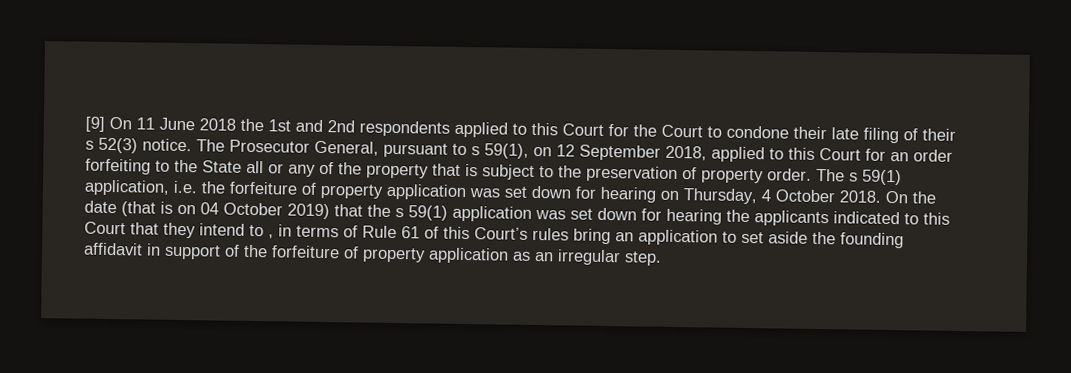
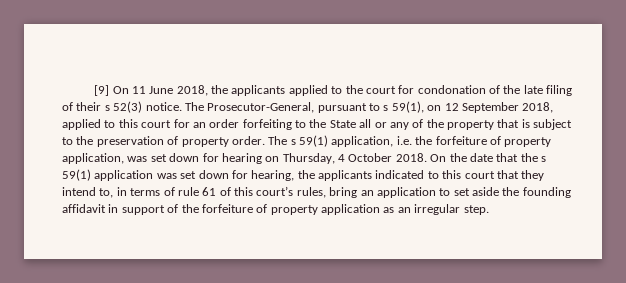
[199,118,827,140] 2018 the 1st and 2nd respondents applied to this Court for the Court to condone their -> [176,85,521,96] 2018, the applicants applied to the court for condonation of the
[229,139,379,156] Prosecutor General, -> [207,102,315,113] Prosecutor-General,
[819,148,861,161] Court -> [141,120,172,128] court
[386,183,467,201] application -> [62,153,124,164] application,
[121,201,330,220] (that is on 04 October 2019) -> (493, 157) none
[666,208,722,225] hearing -> [251,170,295,181] hearing,
[84,221,126,235] Court -> [464,171,495,179] court
[249,224,274,239] to , -> [99,188,114,198] to,
[362,225,397,239] Rule -> [177,187,199,196] rule
[474,227,569,241] Court’s rules -> [256,186,326,198] court’s rules,

